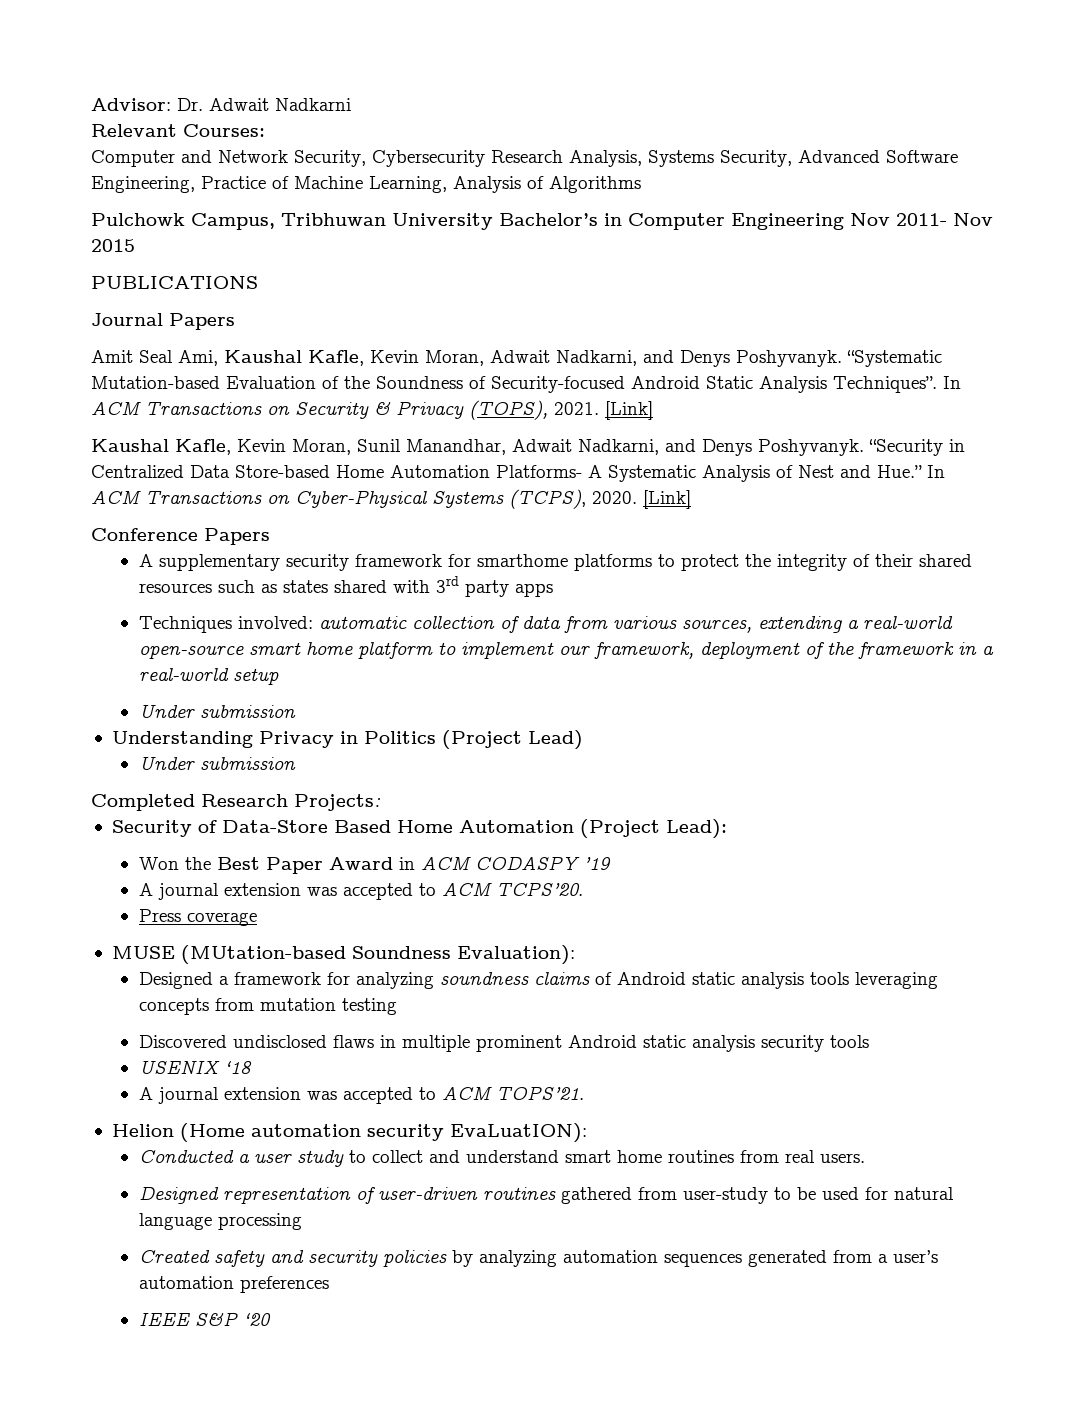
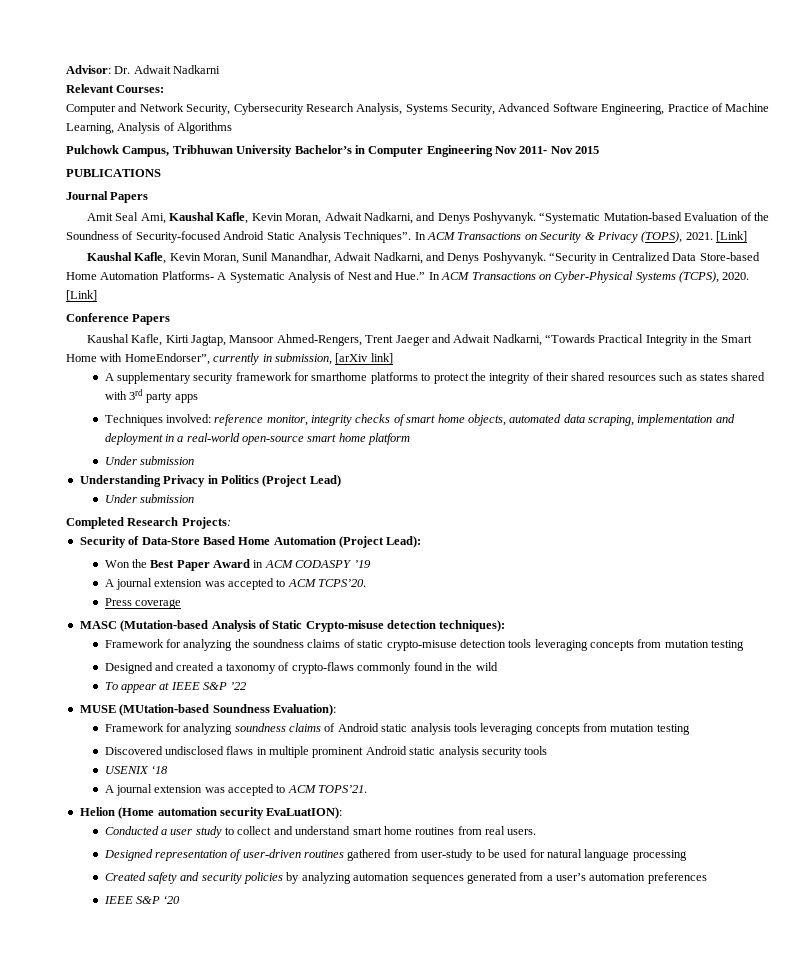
(270, 536) none -> [86,334,752,346] [66,353,393,365] // Kaushal Kafle, Kirti Jagtap, Mansoor Ahmed-Rengers, Trent Jaeger and Adwait Nadkarni, “Towards Practical Integrity in the Smart Home with HomeEndorser”, currently in submission, [arXiv link]
[318,616,842,633] automatic collection of data from various sources, extending -> [214,414,735,426] [104,433,174,445] reference monitor, integrity checks of smart home objects, automated data scraping, implementation and deployment in
[437,642,994,659] [138,668,279,685] to implement our framework, deployment of the framework in a real-world setup -> (411, 439) none
(257, 919) none -> [79,620,506,632] [104,639,745,651] [104,662,498,674] [104,682,247,693] // MASC (Mutation-based Analysis of Static Crypto-misuse detection techniques): // Framework for analyzing the soundness claims of static crypto-misuse detection tools leveraging concepts from mutation testing // Designed and created a taxonomy of crypto-flaws commonly found in the wild // To appear at IEEE S&P ’22
[138,972,321,989] Designed a framework -> [104,723,164,732] Framework

